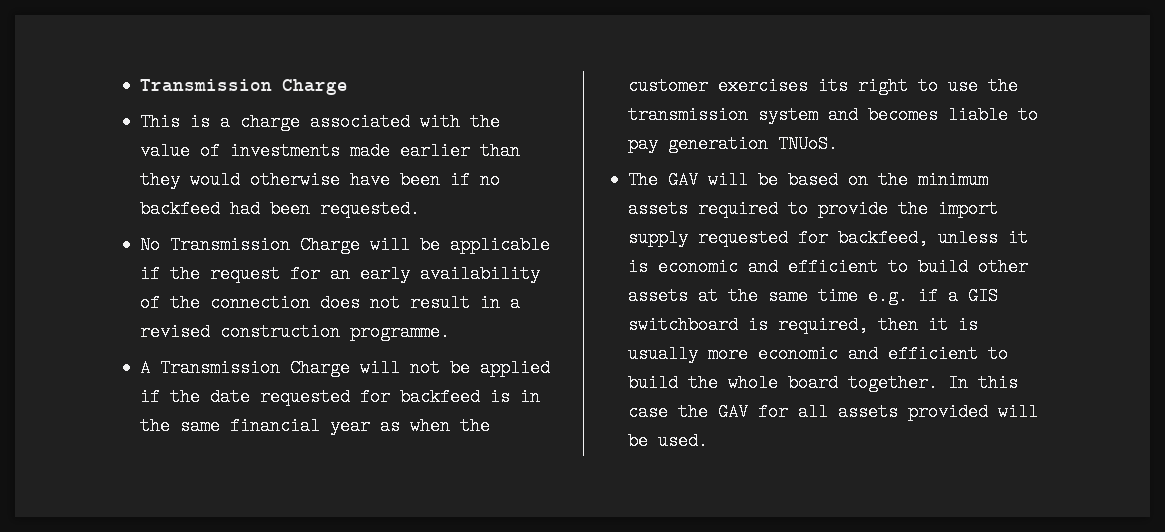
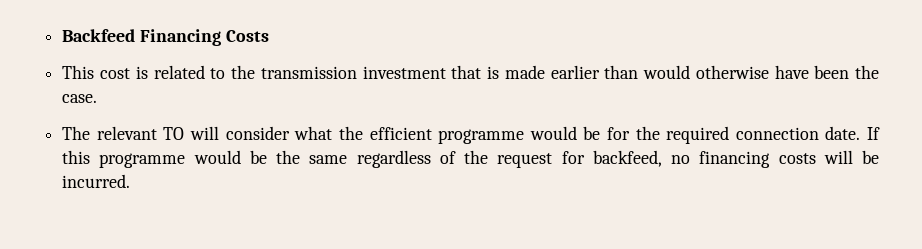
[140,79,349,95] [140,113,501,131] [140,142,341,160] Transmission Charge // This is a charge associated with the value of investments -> [62,29,269,46] [62,65,499,79] Backfeed Financing Costs // This cost is related to the transmission investment that is
[140,171,181,189] they -> (639, 72) none
[450,171,501,189] [140,200,421,218] [140,236,551,254] [140,265,541,283] [140,294,521,312] [140,323,451,341] [140,359,551,377] [140,388,541,406] [140,417,491,435] [628,77,1019,95] [628,106,1039,124] [628,135,839,153] [628,171,989,189] [628,200,999,218] [628,229,1029,247] [628,258,1029,276] [628,287,999,305] [628,316,979,334] [628,345,1009,363] [628,374,1019,392] [628,403,1039,421] [628,432,709,450] if no backfeed had been requested. // No Transmission Charge will be applicable if the request for an early availability of the connection does not result in a revised construction programme. // A Transmission Charge will not be applied if the date requested for backfeed is in the same financial year as when the customer exercises its right to use the transmission system and becomes liable to pay generation TNUoS. // The GAV will be based on the minimum assets required to provide the import supply requested for backfeed, unless it is economic and efficient to build other assets at the same time e.g. if a GIS switchboard is required, then it is usually more economic and efficient to build the whole board together. In this case the GAV for all assets provided will be used. -> [855,65,879,79] [62,94,98,103] [62,126,880,144] [62,150,879,168] [62,174,131,188] the case. // The relevant TO will consider what the efficient programme would be for the required connection date. If this programme would be the same regardless of the request for backfeed, no financing costs will be incurred.

